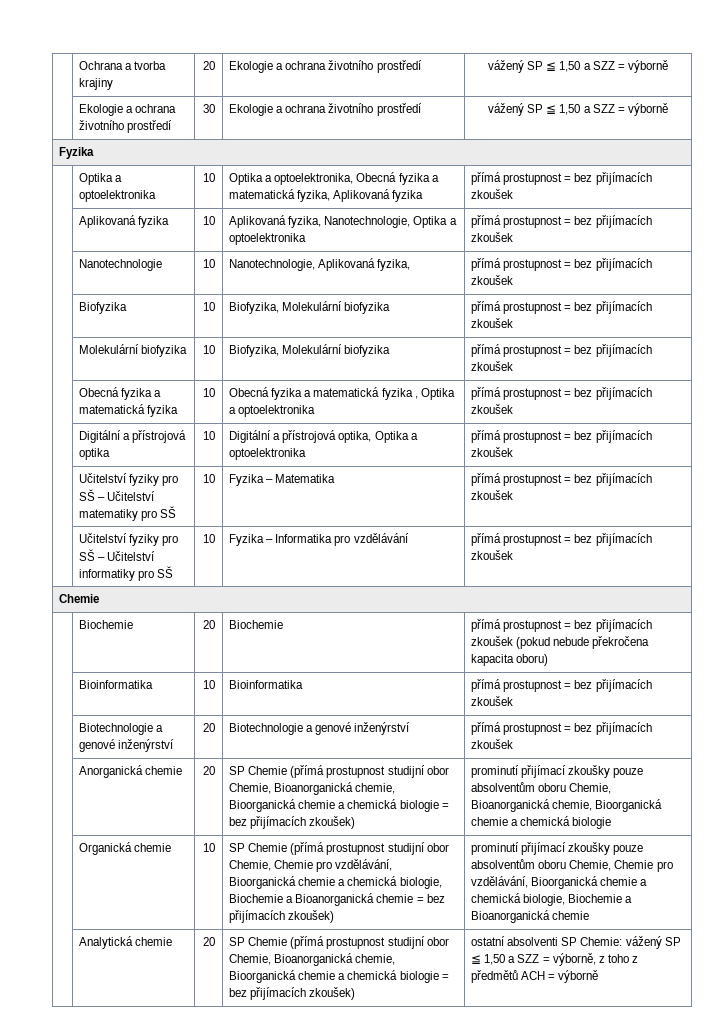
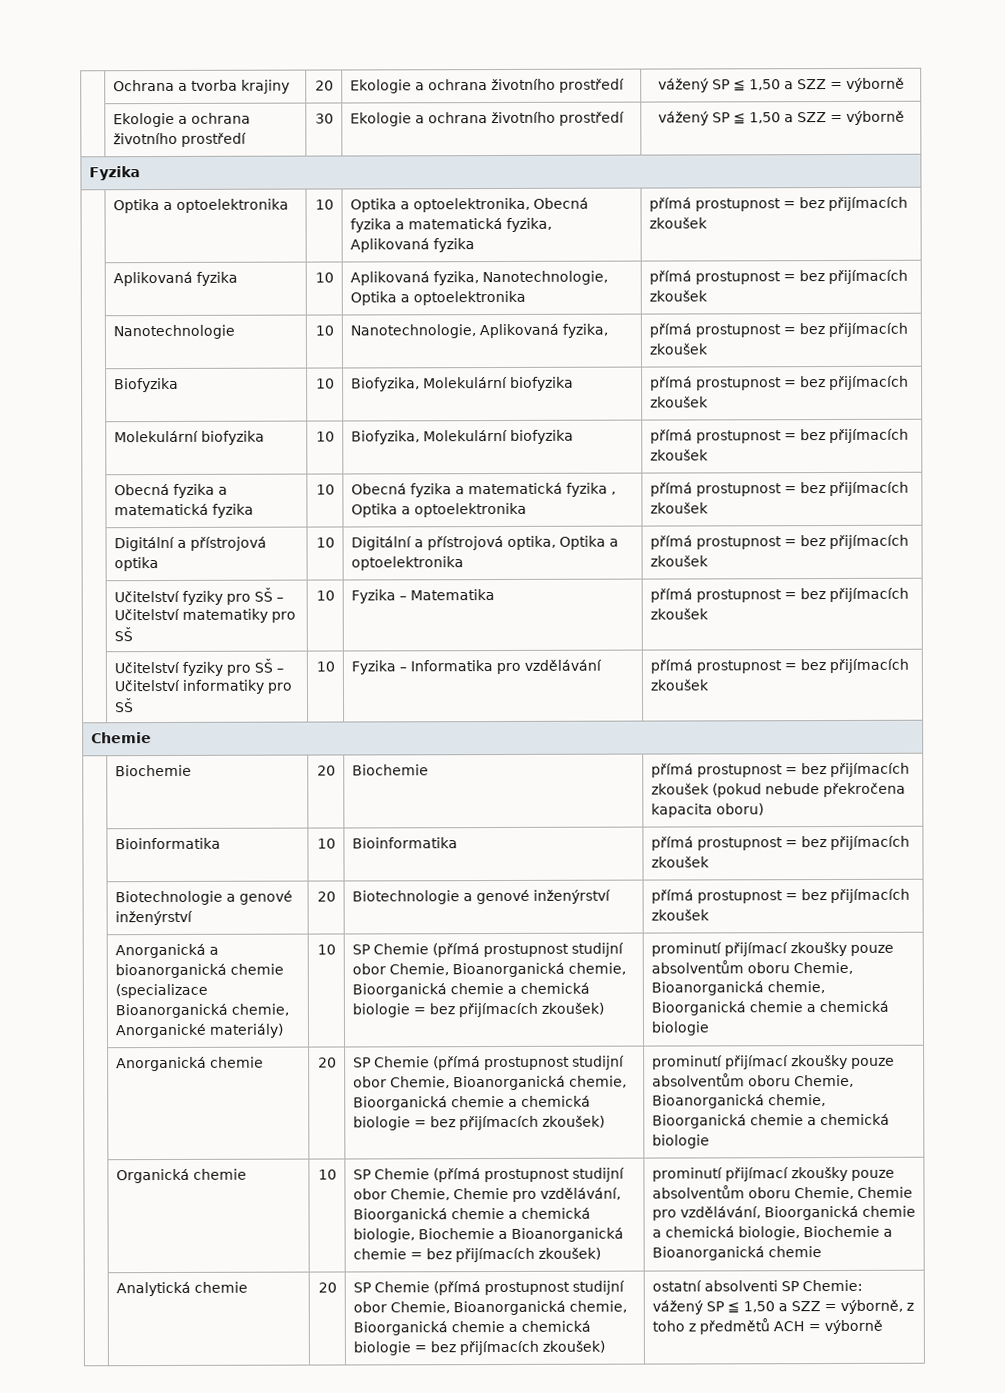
(514, 744) none -> [114,943,219,959] [114,963,284,979] [114,983,208,999] [114,1003,289,1019] [114,1023,284,1039] [316,944,336,955] [351,942,624,958] [351,962,626,978] [351,982,590,998] [351,1002,604,1018] [650,941,894,957] [650,960,853,975] [650,981,825,996] [650,1000,889,1016] [650,1021,710,1036] // | Anorganická a bioanorganická chemie (specializace Bioanorganická chemie, Anorganické materiály) | 10 | SP Chemie (přímá prostupnost studijní obor Chemie, Bioanorganická chemie, Bioorganická chemie a chemická biologie = bez přijímacích zkoušek) | prominutí přijímací zkoušky pouze absolventům oboru Chemie, Bioanorganická chemie, Bioorganická chemie a chemická biologie

